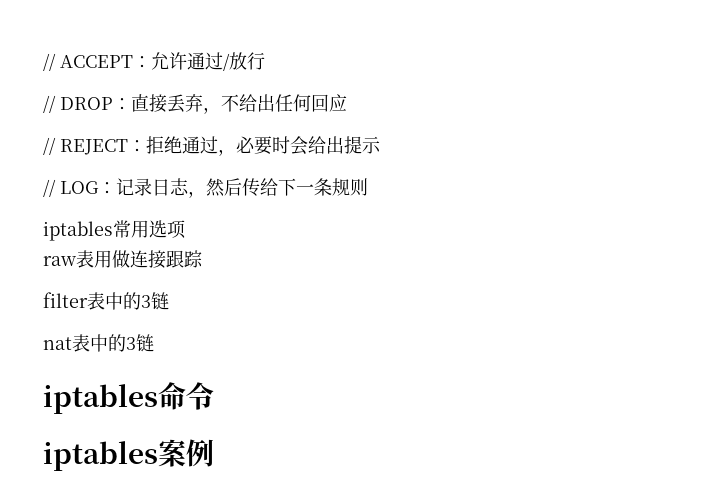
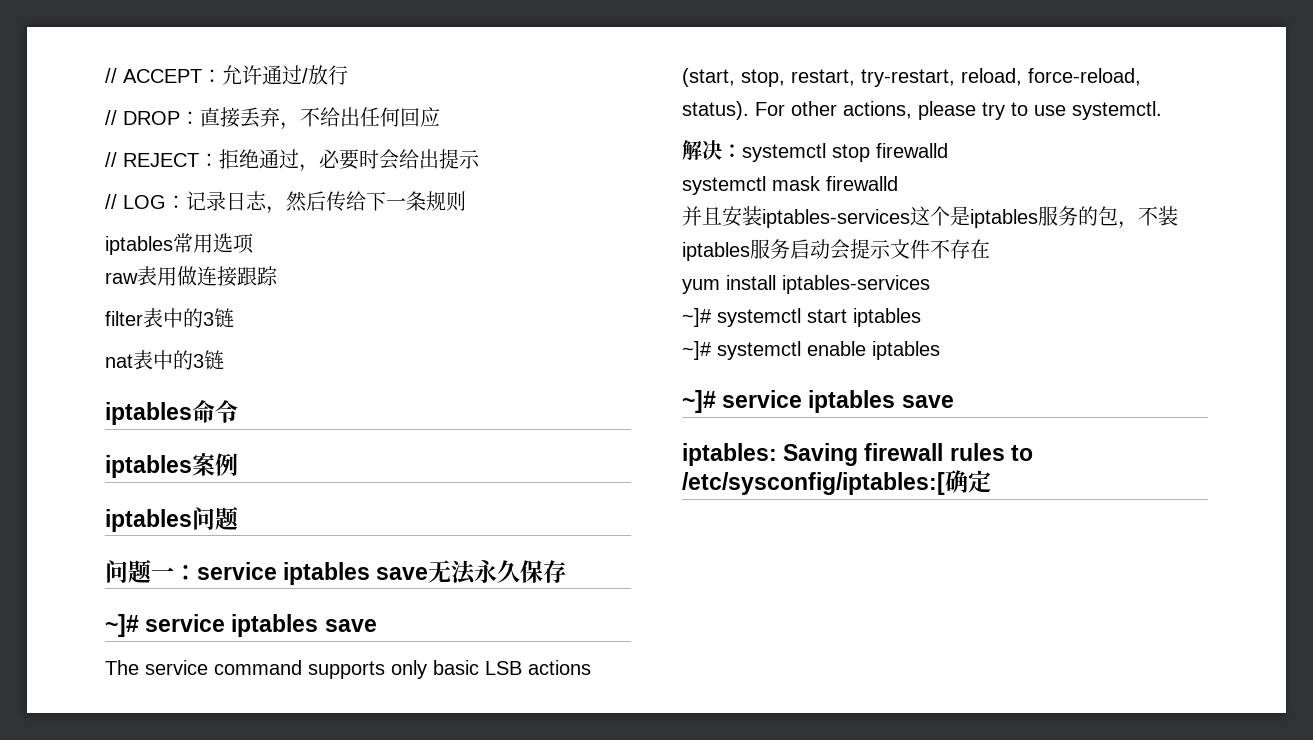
(214, 453) none -> [105,506,238,532] [105,559,567,585] [105,614,377,637] [105,660,591,679] [682,68,1141,87] [682,101,1162,120] [682,140,948,162] [682,176,898,195] [682,206,1178,229] [682,239,990,261] [682,275,930,294] [682,308,921,327] [682,341,940,360] [682,390,954,413] [682,443,1033,466] [682,470,991,495] // iptables问题 // 问题一：service iptables save无法永久保存 // ~]# service iptables save // The service command supports only basic LSB actions (start, stop, restart, try-restart, reload, force-reload, status). For other actions, please try to use systemctl. // 解决：systemctl stop firewalld // systemctl mask firewalld // 并且安装iptables-services这个是iptables服务的包，不装iptables服务启动会提示文件不存在 // yum install iptables-services // ~]# systemctl start iptables // ~]# systemctl enable iptables // ~]# service iptables save // iptables: Saving firewall rules to /etc/sysconfig/iptables:[确定

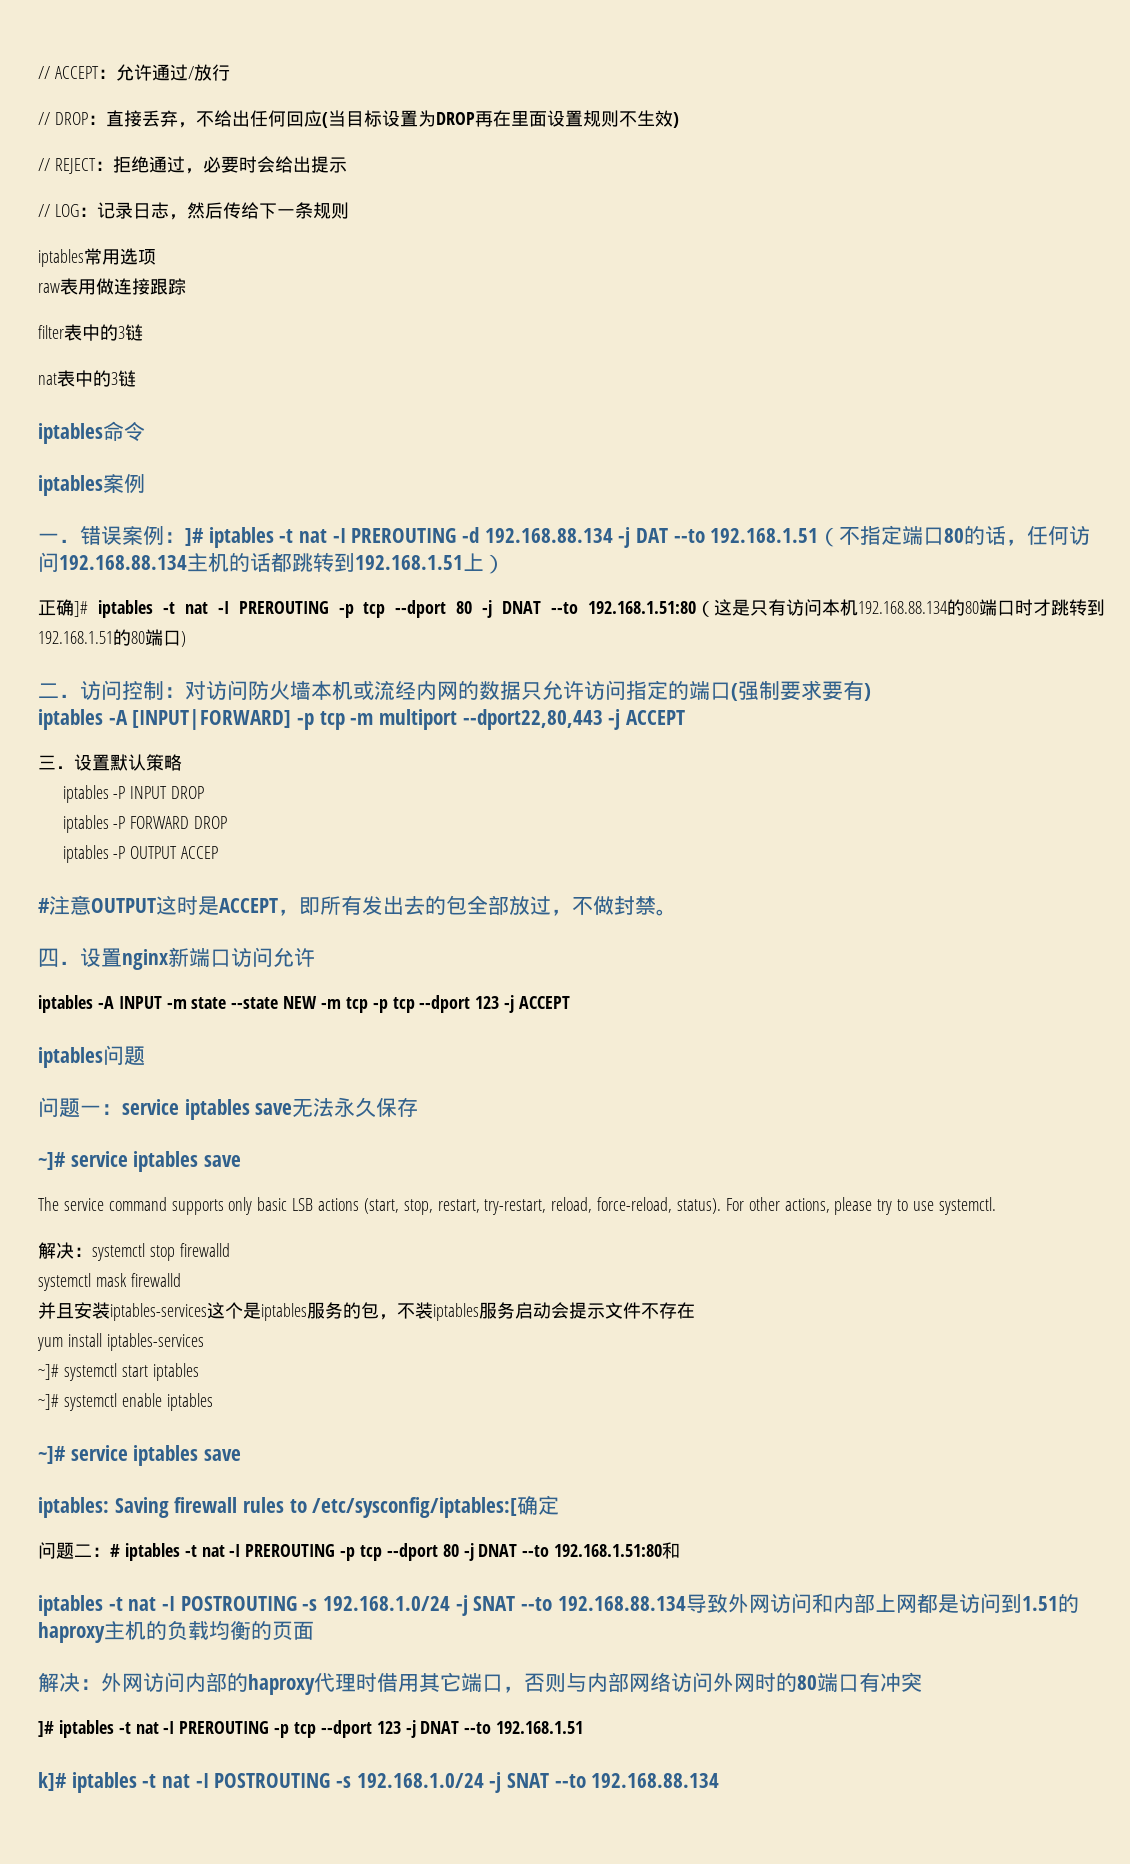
(440, 117) none -> [321,110,679,128] (当目标设置为DROP再在里面设置规则不生效)
(238, 464) none -> [38,525,1091,548] [38,552,505,574] [38,599,1105,618] [38,629,186,647] [38,680,871,701] [38,709,686,730] [38,754,182,771] [62,785,205,803] [62,815,228,833] [62,845,219,863] [38,895,677,916] [38,947,315,970] [38,995,571,1013] // 一．错误案例：]# iptables -t nat -I PREROUTING -d 192.168.88.134 -j DAT --to 192.168.1.51（不指定端口80的话，任何访问192.168.88.134主机的话都跳转到192.168.1.51上） // 正确]# iptables -t nat -I PREROUTING -p tcp --dport 80 -j DNAT --to 192.168.1.51:80（这是只有访问本机192.168.88.134的80端口时才跳转到192.168.1.51的80端口) // 二．访问控制：对访问防火墙本机或流经内网的数据只允许访问指定的端口(强制要求要有) // iptables -A [INPUT|FORWARD] -p tcp -m multiport --dport22,80,443 -j ACCEPT // 三．设置默认策略 // iptables -P INPUT DROP // iptables -P FORWARD DROP // iptables -P OUTPUT ACCEP // #注意OUTPUT这时是ACCEPT，即所有发出去的包全部放过，不做封禁。 // 四．设置nginx新端口访问允许 // iptables -A INPUT -m state --state NEW -m tcp -p tcp --dport 123 -j ACCEPT
(991, 481) none -> [38,1542,681,1561] [38,1593,1079,1616] [38,1620,314,1643] [38,1672,922,1695] [38,1720,584,1738] [38,1772,720,1793] // 问题二：# iptables -t nat -I PREROUTING -p tcp --dport 80 -j DNAT --to 192.168.1.51:80和 // iptables -t nat -I POSTROUTING -s 192.168.1.0/24 -j SNAT --to 192.168.88.134导致外网访问和内部上网都是访问到1.51的haproxy主机的负载均衡的页面 // 解决：外网访问内部的haproxy代理时借用其它端口，否则与内部网络访问外网时的80端口有冲突 // ]# iptables -t nat -I PREROUTING -p tcp --dport 123 -j DNAT --to 192.168.1.51 // k]# iptables -t nat -I POSTROUTING -s 192.168.1.0/24 -j SNAT --to 192.168.88.134

